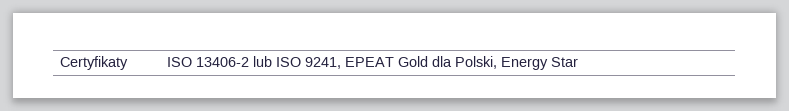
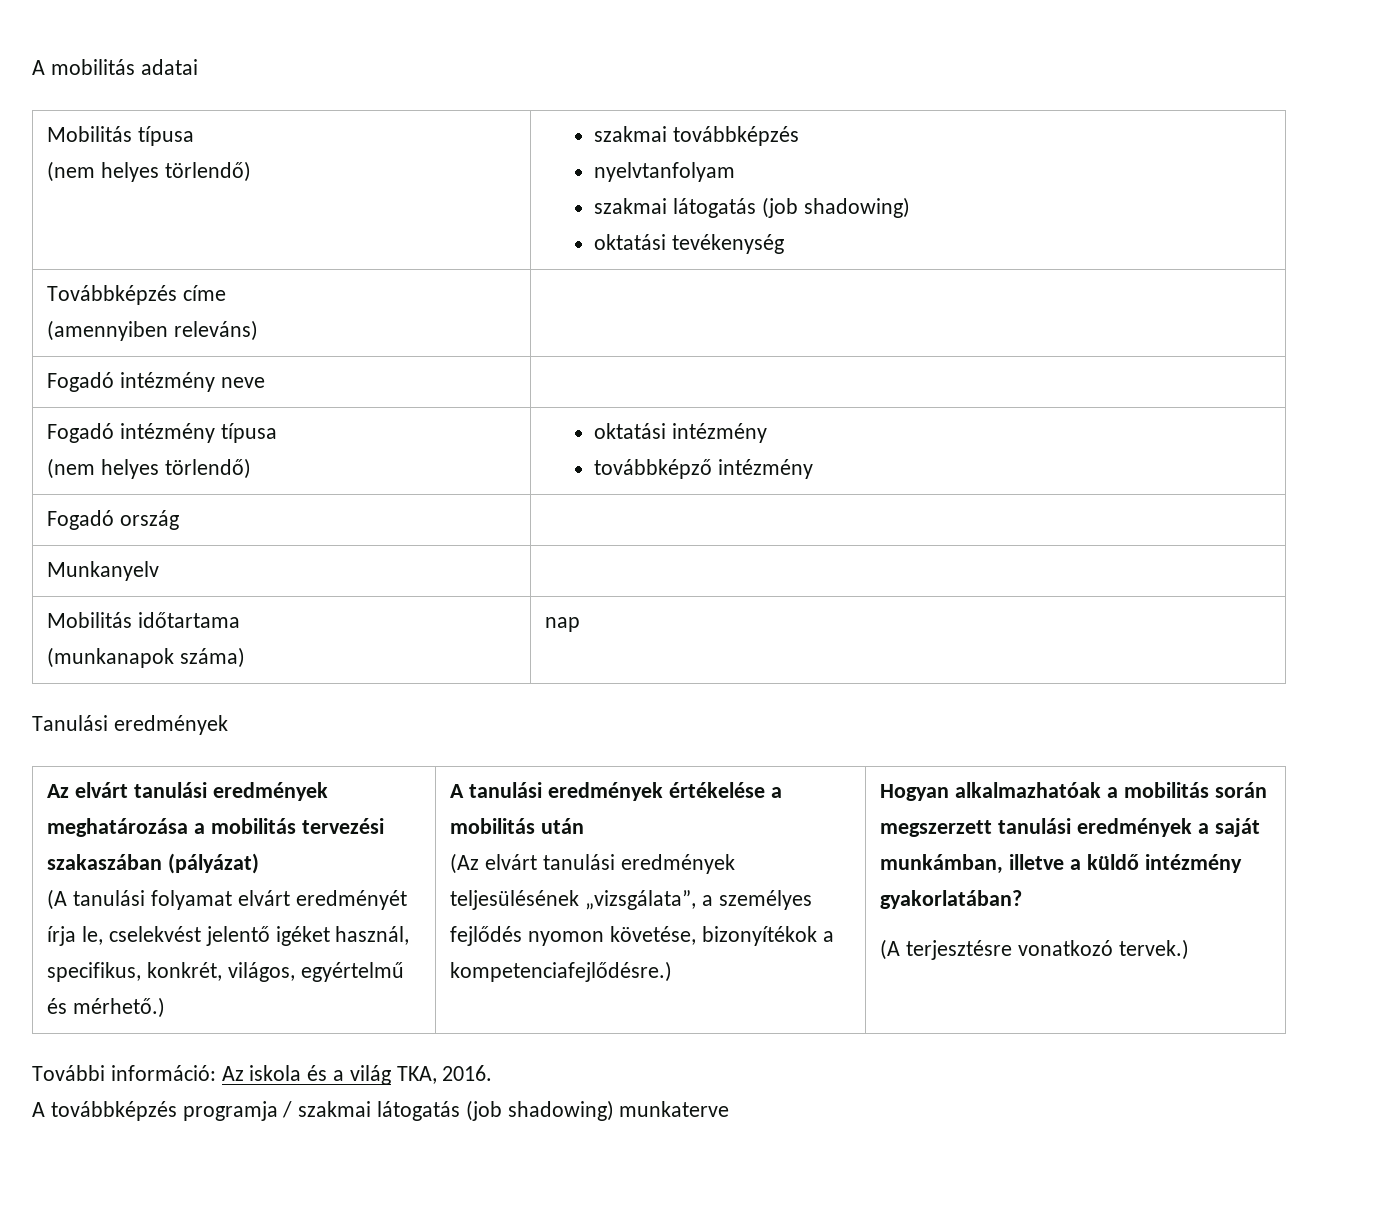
[59,56,128,70] [166,56,578,70] Certyfikaty | ISO 13406-2 lub ISO 9241, EPEAT Gold dla Polski, Energy Star -> [32,59,198,75] [47,126,195,146] [47,161,251,182] [594,126,799,146] [594,162,736,182] [594,197,910,218] [594,234,784,254] [47,285,227,305] [47,320,259,341] [47,372,265,392] [47,423,277,443] [47,458,251,479] [594,423,767,443] [594,459,813,479] [47,510,180,530] [47,561,160,581] [47,612,241,628] [47,647,246,668] [545,617,581,632] [32,715,228,735] [47,782,328,801] [47,818,384,837] [47,853,260,874] [47,889,407,910] [47,926,410,946] [47,962,404,982] [47,997,166,1018] [450,782,782,801] [450,818,585,834] [450,853,735,874] [450,890,812,910] [450,926,834,946] [450,961,673,982] [880,782,1267,801] [880,818,1260,837] [880,854,1242,874] [880,890,1023,909] [880,939,1189,960] [32,1065,493,1085] [32,1100,730,1121] A mobilitás adatai // Mobilitás típusa // (nem helyes törlendő) | szakmai továbbképzés // nyelvtanfolyam // szakmai látogatás (job shadowing) // oktatási tevékenység // Továbbképzés címe // (amennyiben releváns) | // Fogadó intézmény neve | // Fogadó intézmény típusa // (nem helyes törlendő) | oktatási intézmény // továbbképző intézmény // Fogadó ország | // Munkanyelv | // Mobilitás időtartama // (munkanapok száma) | nap // Tanulási eredmények // Az elvárt tanulási eredmények meghatározása a mobilitás tervezési szakaszában (pályázat) // (A tanulási folyamat elvárt eredményét írja le, cselekvést jelentő igéket használ, specifikus, konkrét, világos, egyértelmű és mérhető.) | A tanulási eredmények értékelése a mobilitás után // (Az elvárt tanulási eredmények teljesülésének „vizsgálata”, a személyes fejlődés nyomon követése, bizonyítékok a kompetenciafejlődésre.) | Hogyan alkalmazhatóak a mobilitás során megszerzett tanulási eredmények a saját munkámban, illetve a küldő intézmény gyakorlatában? // (A terjesztésre vonatkozó tervek.) // További információ: Az iskola és a világ TKA, 2016. // A továbbképzés programja / szakmai látogatás (job shadowing) munkaterve

